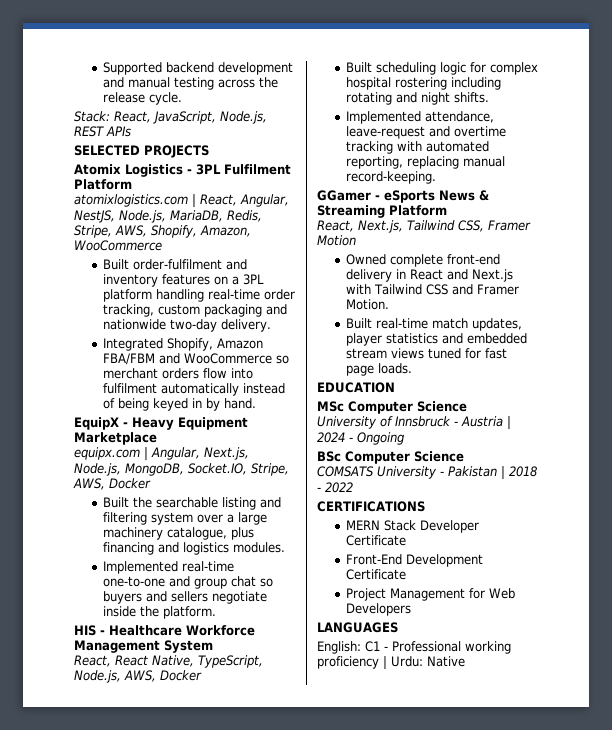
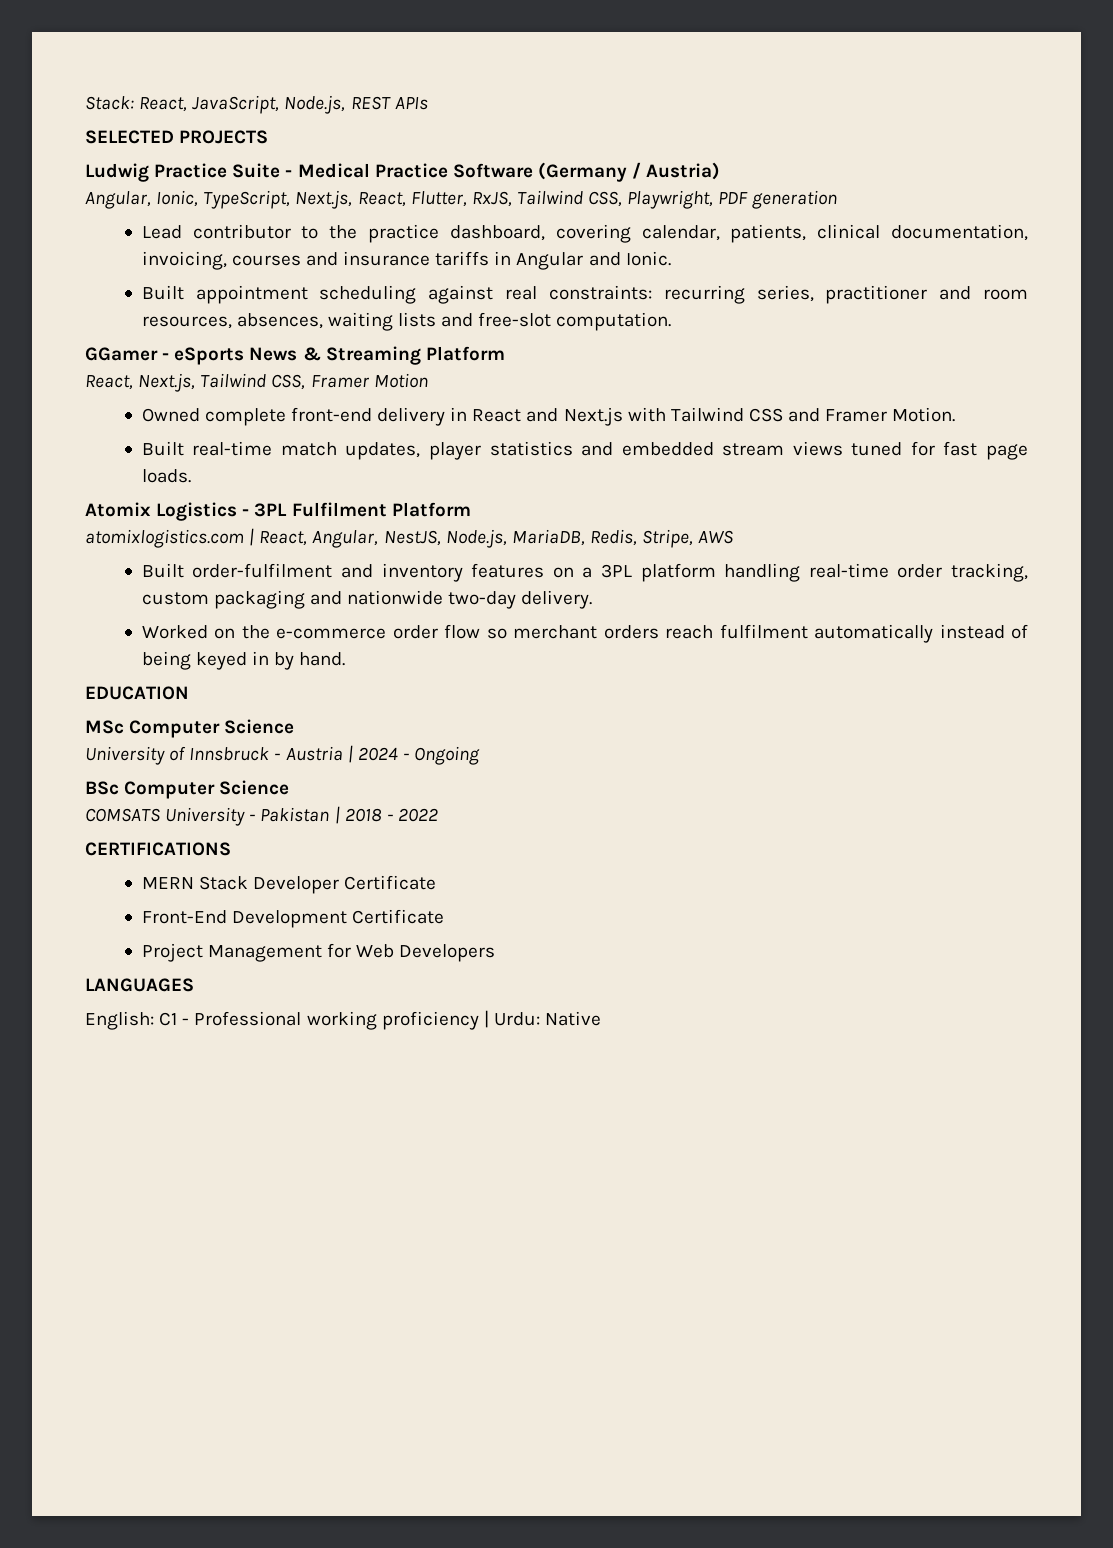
[102,62,293,75] [102,77,278,90] [102,92,182,105] Supported backend development and manual testing across the release cycle. // -> (85, 103) none
[74,164,291,177] [74,179,132,190] [74,194,289,208] [74,210,262,223] [74,225,251,238] [74,240,162,251] [102,259,247,270] [102,274,264,287] [102,289,295,302] [102,304,287,317] [102,319,271,332] [102,338,263,351] [102,353,289,365] [102,368,253,379] [102,383,285,396] [102,398,256,411] [74,417,248,430] [74,432,157,445] [74,447,249,461] [74,463,289,476] [73,478,151,490] [102,497,281,510] [102,512,267,525] [102,527,254,540] [102,542,285,555] [102,561,234,574] [102,576,273,589] [102,591,267,604] [102,606,216,619] [74,625,255,636] [74,640,213,653] [74,655,263,668] [74,670,202,683] [345,62,538,75] [345,77,501,90] [345,92,489,105] [345,111,494,124] [345,126,506,139] [345,141,489,154] [345,156,505,169] [345,171,436,184] Atomix Logistics - 3PL Fulfilment Platform // atomixlogistics.com | React, Angular, NestJS, Node.js, MariaDB, Redis, Stripe, AWS, Shopify, Amazon, WooCommerce // Built order-fulfilment and inventory features on a 3PL platform handling real-time order tracking, custom packaging and nationwide two-day delivery. // Integrated Shopify, Amazon FBA/FBM and WooCommerce so merchant orders flow into fulfilment automatically instead of being keyed in by hand. // EquipX - Heavy Equipment Marketplace // equipx.com | Angular, Next.js, Node.js, MongoDB, Socket.IO, Stripe, AWS, Docker // Built the searchable listing and filtering system over a large machinery catalogue, plus financing and logistics modules. // Implemented real-time one-to-one and group chat so buyers and sellers negotiate inside the platform. // HIS - Healthcare Workforce Management System // React, React Native, TypeScript, Node.js, AWS, Docker // Built scheduling logic for complex hospital rostering including rotating and night shifts. // Implemented attendance, leave-request and overtime tracking with automated reporting, replacing manual record-keeping. -> [85,162,721,182] [85,190,838,209] [141,224,1029,243] [141,251,671,270] [141,285,1029,304] [141,312,672,331] Ludwig Practice Suite - Medical Practice Software (Germany / Austria) // Angular, Ionic, TypeScript, Next.js, React, Flutter, RxJS, Tailwind CSS, Playwright, PDF generation // Lead contributor to the practice dashboard, covering calendar, patients, clinical documentation, invoicing, courses and insurance tariffs in Angular and Ionic. // Built appointment scheduling against real constraints: recurring series, practitioner and room resources, absences, waiting lists and free-slot computation.
(412, 368) none -> [85,502,471,521] [85,528,734,548] [141,563,1028,582] [141,590,593,609] [141,624,1029,643] [141,651,346,670] // Atomix Logistics - 3PL Fulfilment Platform // atomixlogistics.com | React, Angular, NestJS, Node.js, MariaDB, Redis, Stripe, AWS // Built order-fulfilment and inventory features on a 3PL platform handling real-time order tracking, custom packaging and nationwide two-day delivery. // Worked on the e-commerce order flow so merchant orders reach fulfilment automatically instead of being keyed in by hand.

